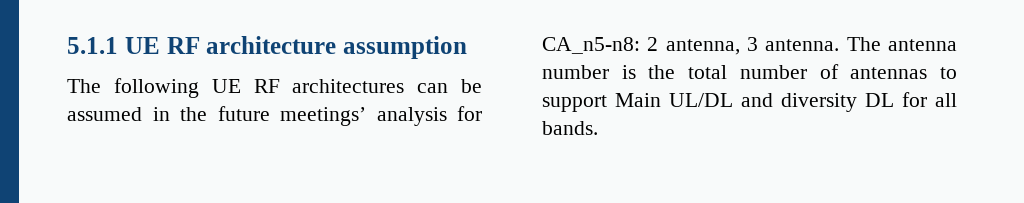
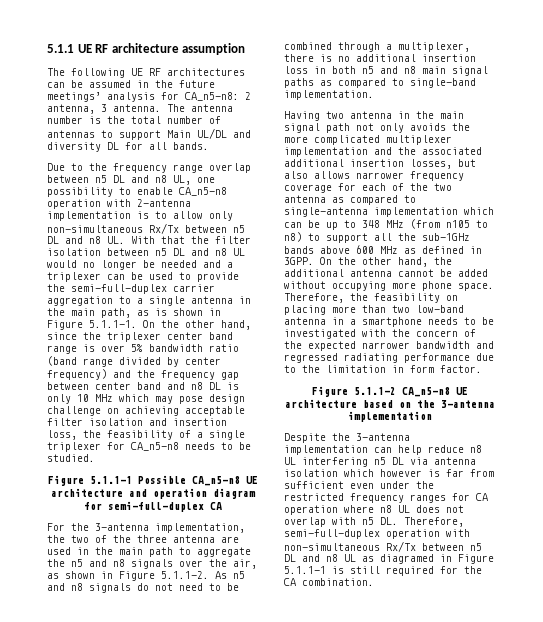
(598, 128) none -> [47,163,251,173] [47,175,215,185] [47,187,227,197] [47,199,191,209] [47,211,233,221] [47,223,245,234] [47,236,251,244] [47,248,245,256] [47,260,233,270] [47,272,239,282] [47,284,215,294] [47,296,251,306] [47,308,221,318] [47,320,251,330] [47,332,233,342] [47,344,239,354] [47,356,221,367] [47,369,239,380] [47,382,239,390] [47,394,245,404] [47,406,245,416] [47,418,227,426] [47,430,245,440] [47,442,251,452] [47,454,95,462] [48,475,258,486] [51,488,256,499] [84,501,222,512] [47,523,245,533] [47,535,239,543] [47,547,251,557] [47,559,257,569] [47,571,245,581] [47,583,239,593] [284,42,470,52] [284,54,476,62] [284,66,488,76] [284,78,476,88] [284,90,374,100] [284,111,464,121] [284,123,470,133] [284,135,452,145] [284,147,482,157] [284,159,476,169] [284,171,464,181] [284,183,452,193] [284,195,416,205] [284,207,494,217] [284,219,488,230] [284,232,470,243] [284,245,482,254] [284,257,452,267] [284,269,488,277] [284,281,494,291] [284,293,458,303] [284,305,464,315] [284,317,494,327] [284,329,476,339] [284,341,494,351] [284,353,494,363] [284,365,482,373] [312,386,468,397] [285,399,495,408] [348,411,432,422] [284,433,410,443] [284,445,482,455] [284,457,476,467] [284,469,494,477] [284,481,434,489] [284,493,488,503] [284,505,464,515] [284,517,464,527] [284,529,470,539] [284,541,482,552] [284,554,494,564] [284,566,482,576] [284,578,374,586] // Due to the frequency range overlap between n5 DL and n8 UL, one possibility to enable CA_n5-n8 operation with 2-antenna implementation is to allow only non-simultaneous Rx/Tx between n5 DL and n8 UL. With that the filter isolation between n5 DL and n8 UL would no longer be needed and a triplexer can be used to provide the semi-full-duplex carrier aggregation to a single antenna in the main path, as is shown in Figure 5.1.1-1. On the other hand, since the triplexer center band range is over 5% bandwidth ratio (band range divided by center frequency) and the frequency gap between center band and n8 DL is only 10 MHz which may pose design challenge on achieving acceptable filter isolation and insertion loss, the feasibility of a single triplexer for CA_n5-n8 needs to be studied. // Figure 5.1.1-1 Possible CA_n5-n8 UE architecture and operation diagram for semi-full-duplex CA // For the 3-antenna implementation, the two of the three antenna are used in the main path to aggregate the n5 and n8 signals over the air, as shown in Figure 5.1.1-2. As n5 and n8 signals do not need to be combined through a multiplexer, there is no additional insertion loss in both n5 and n8 main signal paths as compared to single-band implementation. // Having two antenna in the main signal path not only avoids the more complicated multiplexer implementation and the associated additional insertion losses, but also allows narrower frequency coverage for each of the two antenna as compared to single-antenna implementation which can be up to 348 MHz (from n105 to n8) to support all the sub-1GHz bands above 600 MHz as defined in 3GPP. On the other hand, the additional antenna cannot be added without occupying more phone space. Therefore, the feasibility on placing more than two low-band antenna in a smartphone needs to be investigated with the concern of the expected narrower bandwidth and regressed radiating performance due to the limitation in form factor. // Figure 5.1.1-2 CA_n5-n8 UE architecture based on the 3-antenna implementation // Despite the 3-antenna implementation can help reduce n8 UL interfering n5 DL via antenna isolation which however is far from sufficient even under the restricted frequency ranges for CA operation where n8 UL does not overlap with n5 DL. Therefore, semi-full-duplex operation with non-simultaneous Rx/Tx between n5 DL and n8 UL as diagramed in Figure 5.1.1-1 is still required for the CA combination.

